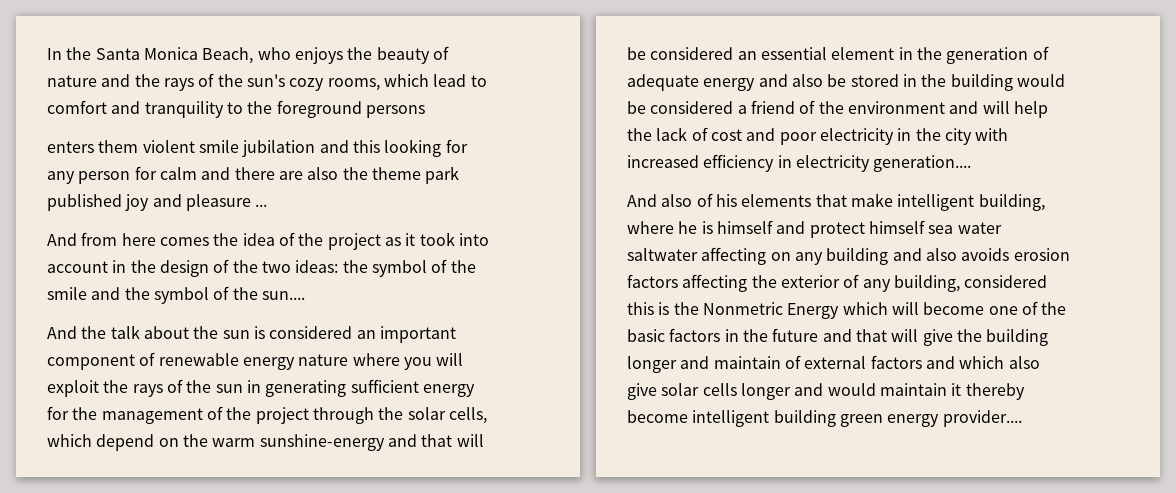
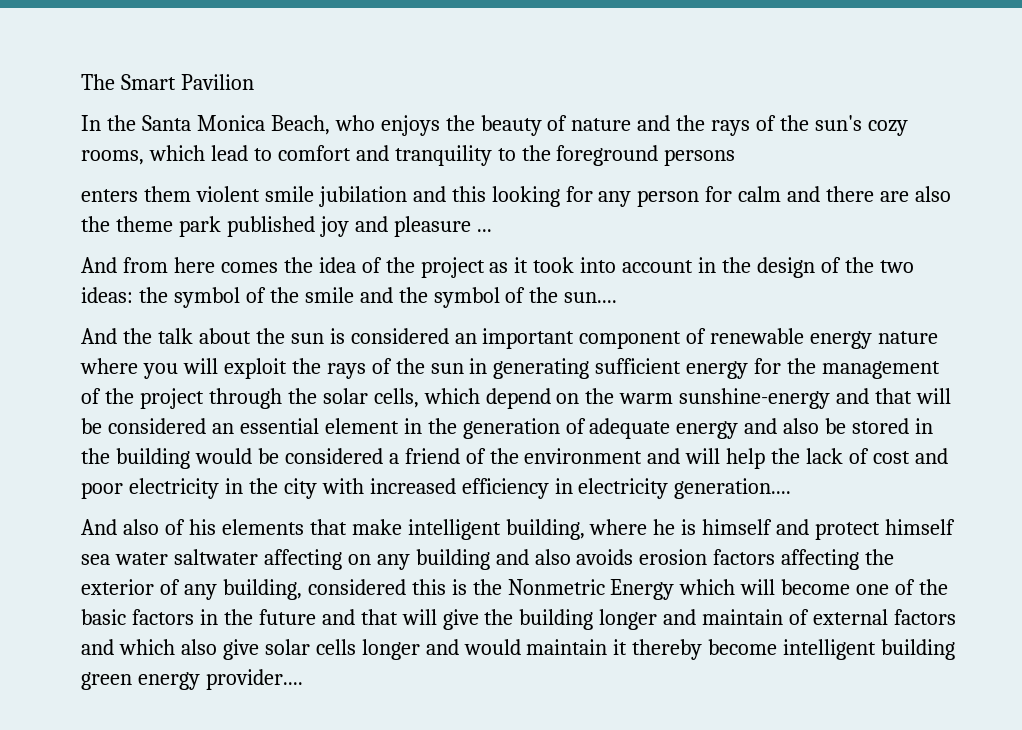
(47, 54) none -> [81,74,254,90] The Smart Pavilion //

